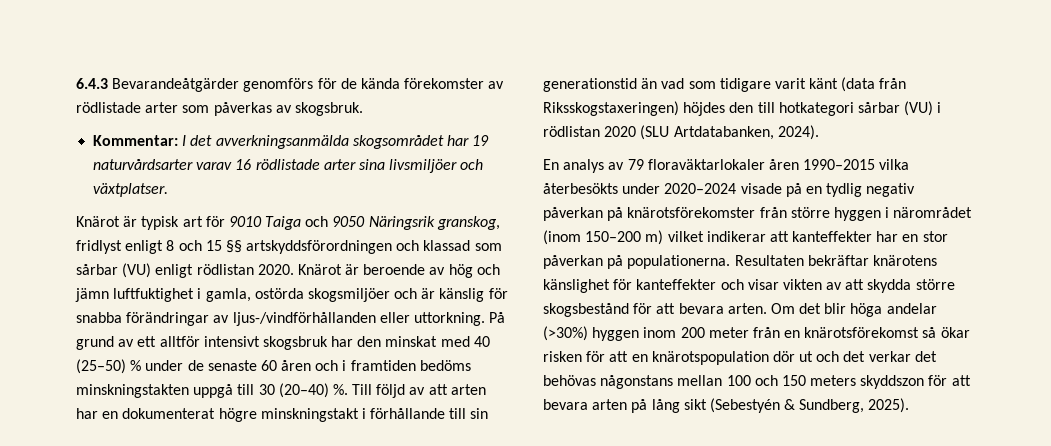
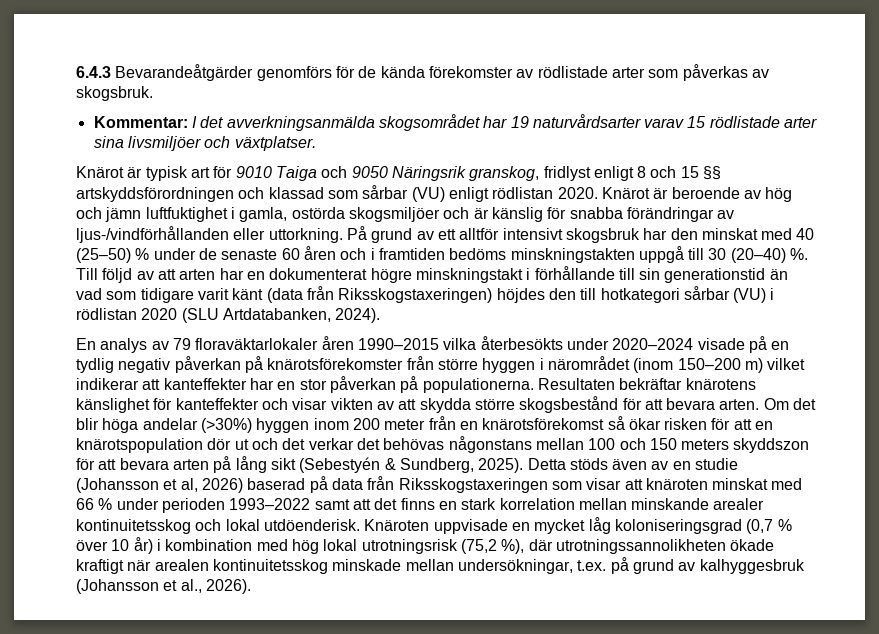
[235,159,252,170] 16 -> [687,116,706,128] 15
(910, 405) none -> [527,458,739,470] [76,476,803,493] [76,498,765,513] [76,517,792,534] [76,537,775,554] [76,557,805,574] [76,579,251,594] Detta stöds även av en studie (Johansson et al, 2026) baserad på data från Riksskogstaxeringen som visar att knäroten minskat med 66 % under perioden 1993–2022 samt att det finns en stark korrelation mellan minskande arealer kontinuitetsskog och lokal utdöenderisk. Knäroten uppvisade en mycket låg koloniseringsgrad (0,7 % över 10 år) i kombination med hög lokal utrotningsrisk (75,2 %), där utrotningssannolikheten ökade kraftigt när arealen kontinuitetsskog minskade mellan undersökningar, t.ex. på grund av kalhyggesbruk (Johansson et al., 2026).

